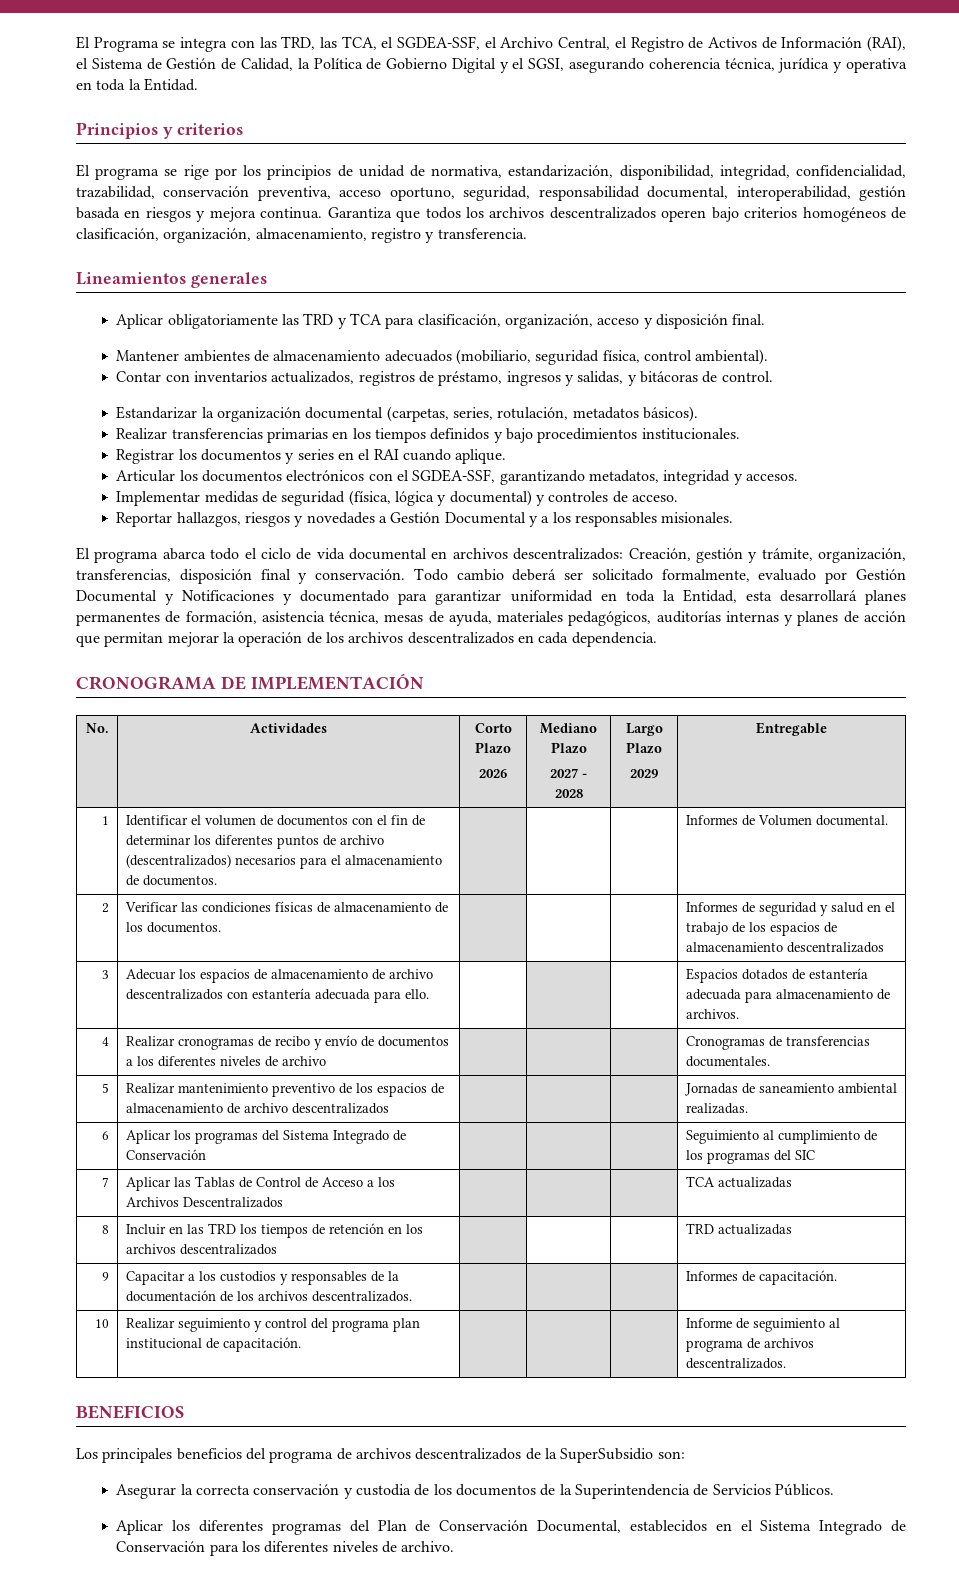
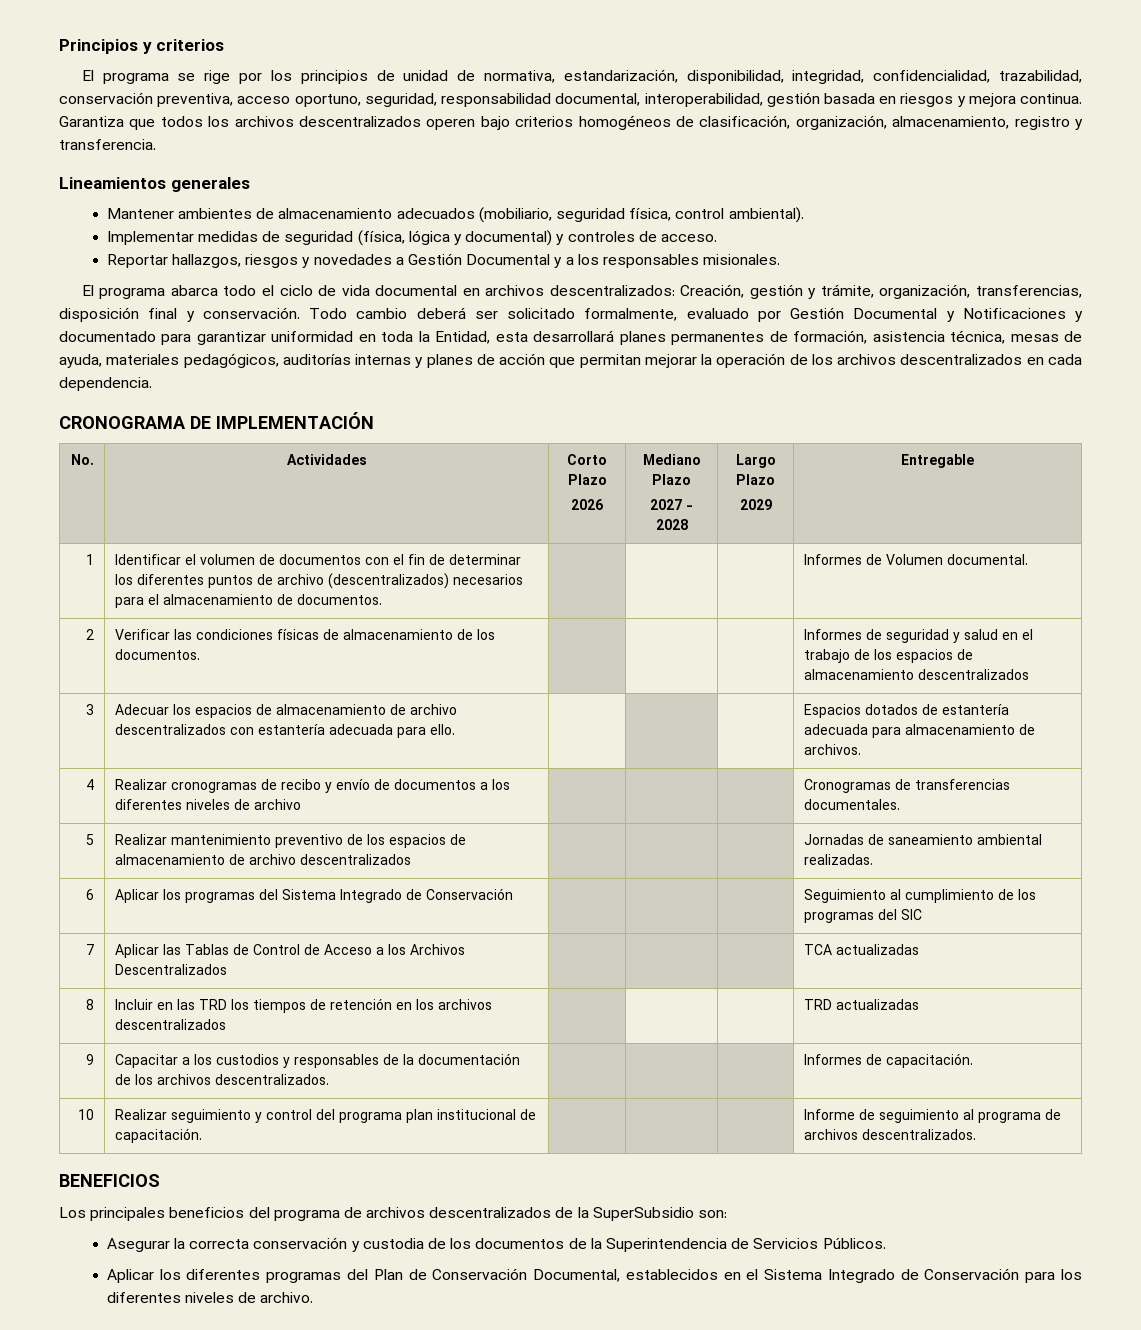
[76,36,907,52] [76,58,907,73] [76,78,198,91] El Programa se integra con las TRD, las TCA, el SGDEA-SSF, el Archivo Central, el Registro de Activos de Información (RAI), el Sistema de Gestión de Calidad, la Política de Gobierno Digital y el SGSI, asegurando coherencia técnica, jurídica y operativa en toda la Entidad. // -> (59, 46) none
[116,313,766,329] // Aplicar obligatoriamente las TRD y TCA para clasificación, organización, acceso y disposición final. -> (250, 184) none
[116,371,773,386] [116,406,698,422] [116,428,740,443] [116,449,507,464] [116,469,798,485] // Contar con inventarios actualizados, registros de préstamo, ingresos y salidas, y bitácoras de control. // Estandarizar la organización documental (carpetas, series, rotulación, metadatos básicos). // Realizar transferencias primarias en los tiempos definidos y bajo procedimientos institucionales. // Registrar los documentos y series en el RAI cuando aplique. // Articular los documentos electrónicos con el SGDEA-SSF, garantizando metadatos, integridad y accesos. -> (804, 215) none

